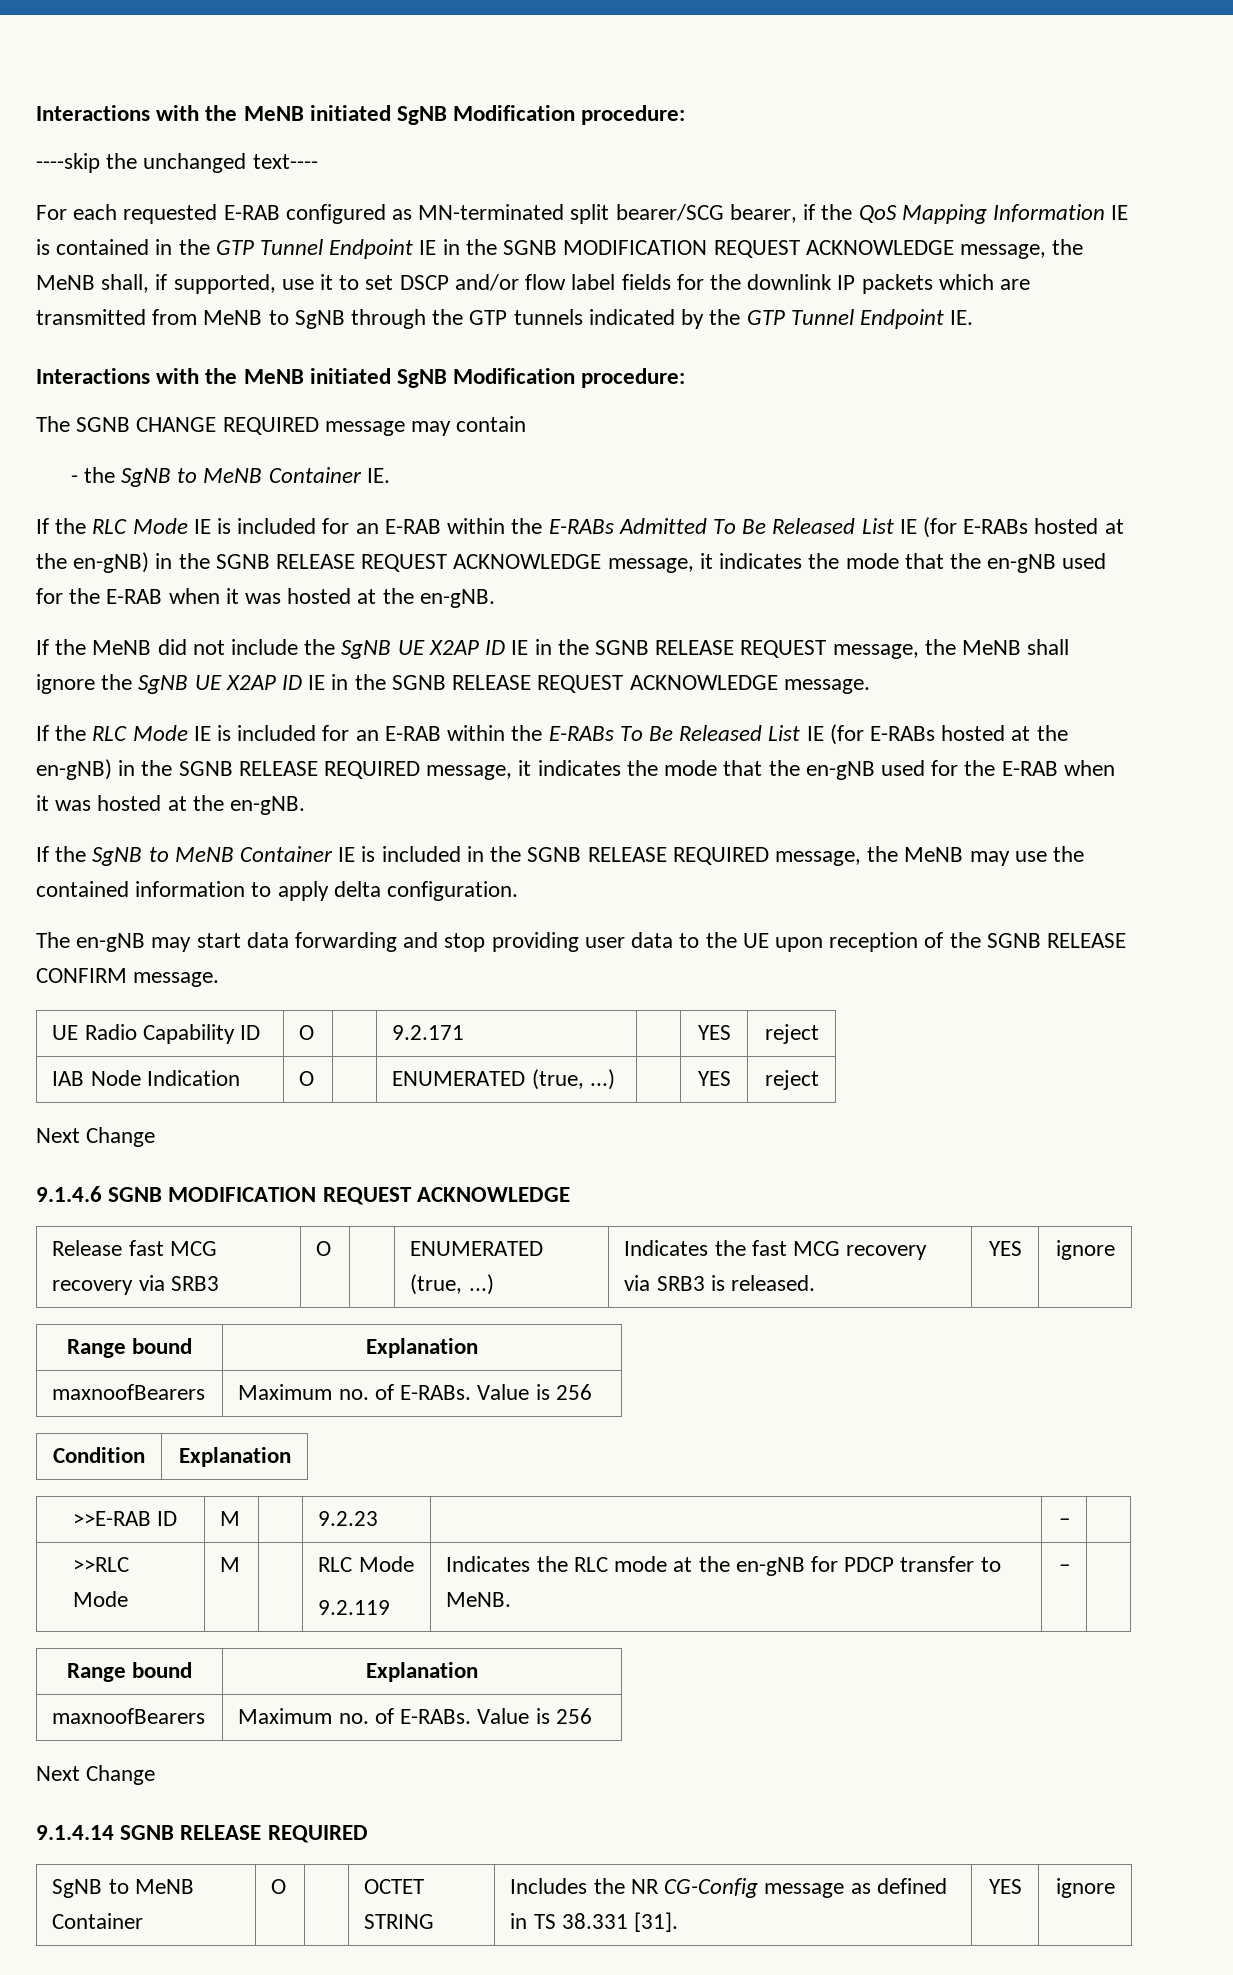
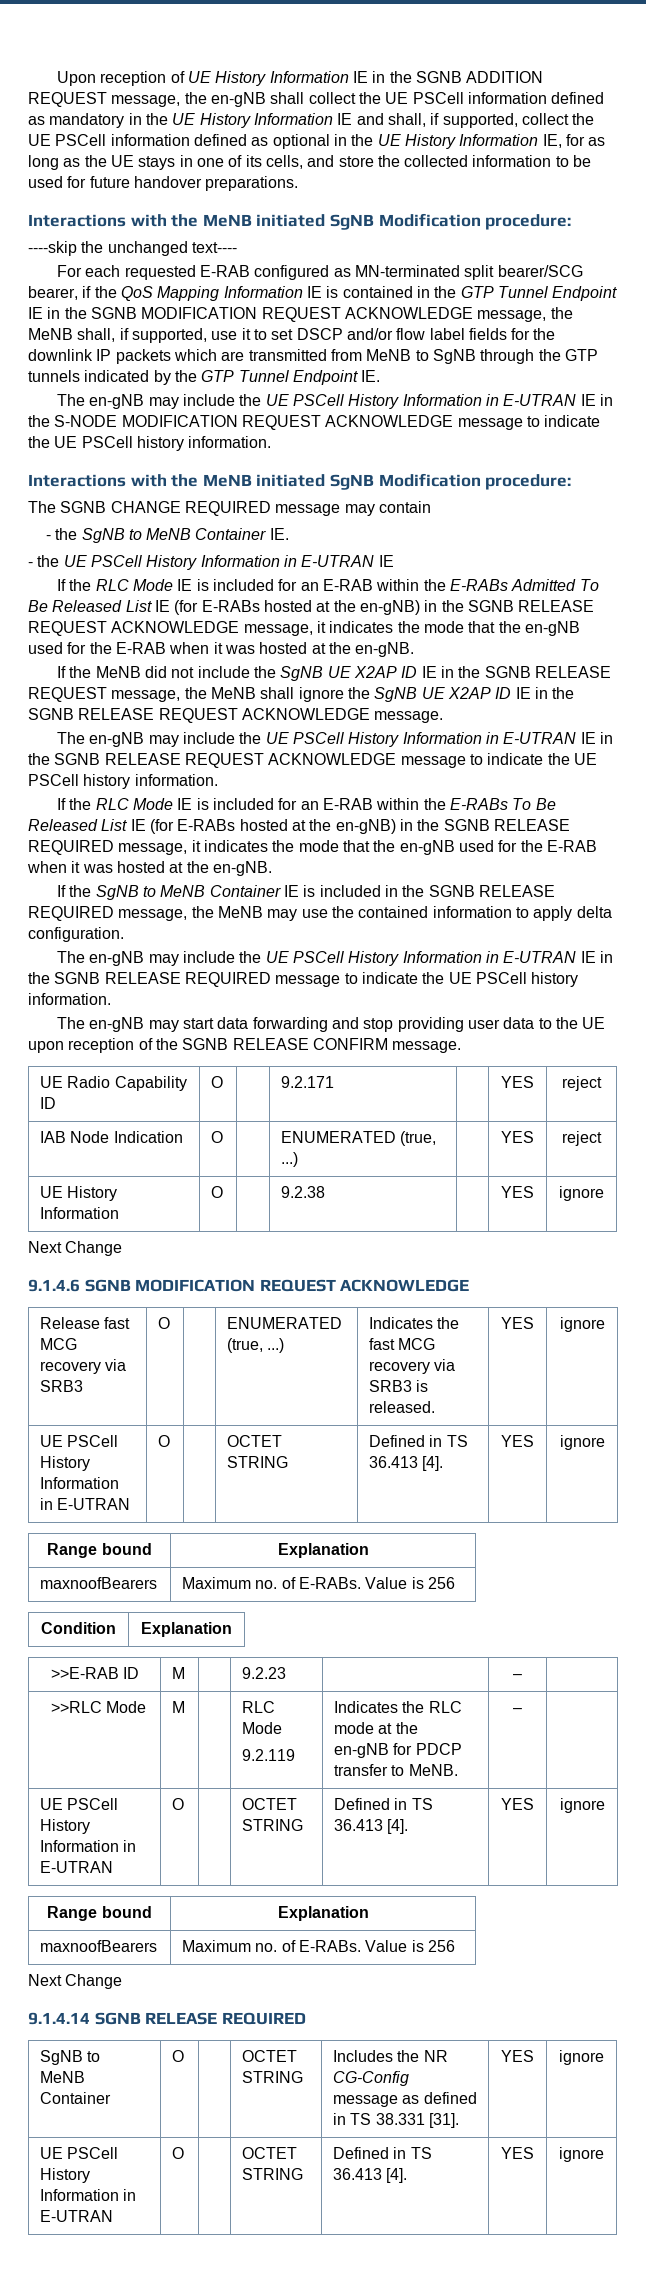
(36, 113) none -> [57,71,544,86] [28,92,605,107] [28,113,595,128] [28,134,606,149] [28,155,592,170] [28,176,299,191] Upon reception of UE History Information IE in the SGNB ADDITION REQUEST message, the en-gNB shall collect the UE PSCell information defined as mandatory in the UE History Information IE and shall, if supported, collect the UE PSCell information defined as optional in the UE History Information IE, for as long as the UE stays in one of its cells, and store the collected information to be used for future handover preparations. //
(974, 317) none -> [57,394,614,409] [28,415,601,430] [28,436,272,451] // The en-gNB may include the UE PSCell History Information in E-UTRAN IE in the S-NODE MODIFICATION REQUEST ACKNOWLEDGE message to indicate the UE PSCell history information.
(390, 475) none -> [28,555,394,570] // - the UE PSCell History Information in E-UTRAN IE
(870, 686) none -> [57,732,614,747] [28,753,597,768] [28,774,218,789] // The en-gNB may include the UE PSCell History Information in E-UTRAN IE in the SGNB RELEASE REQUEST ACKNOWLEDGE message to indicate the UE PSCell history information.
(519, 891) none -> [57,951,614,966] [28,972,579,987] [28,993,111,1005] // The en-gNB may include the UE PSCell History Information in E-UTRAN IE in the SGNB RELEASE REQUIRED message to indicate the UE PSCell history information.
(819, 1080) none -> [40,1186,118,1201] [40,1207,120,1219] [211,1186,224,1198] [281,1186,326,1198] [501,1186,534,1198] [559,1186,604,1201] // UE History Information | O | | 9.2.38 | | YES | ignore
(1115, 1250) none -> [40,1435,119,1447] [40,1456,91,1471] [40,1477,120,1489] [40,1498,131,1510] [158,1435,171,1447] [227,1435,283,1447] [227,1456,289,1468] [369,1435,468,1447] [369,1456,444,1471] [501,1435,534,1447] [559,1435,605,1450] // UE PSCell History Information in E-UTRAN | O | | OCTET STRING | Defined in TS 36.413 [4]. | YES | ignore
(1070, 1568) none -> [40,1798,119,1810] [40,1819,91,1834] [40,1840,137,1852] [40,1861,114,1873] [172,1798,185,1810] [242,1798,298,1810] [242,1819,304,1831] [334,1798,433,1810] [334,1819,409,1834] [501,1798,534,1810] [559,1798,605,1813] // UE PSCell History Information in E-UTRAN | O | | OCTET STRING | Defined in TS 36.413 [4]. | YES | ignore
(1115, 1888) none -> [40,2147,119,2159] [40,2168,91,2183] [40,2189,137,2201] [40,2210,114,2222] [172,2147,185,2159] [242,2147,298,2159] [242,2168,304,2180] [333,2147,432,2159] [333,2168,408,2183] [501,2147,534,2159] [559,2147,604,2162] // UE PSCell History Information in E-UTRAN | O | | OCTET STRING | Defined in TS 36.413 [4]. | YES | ignore

